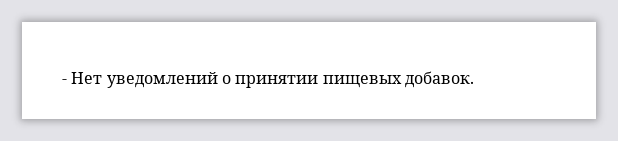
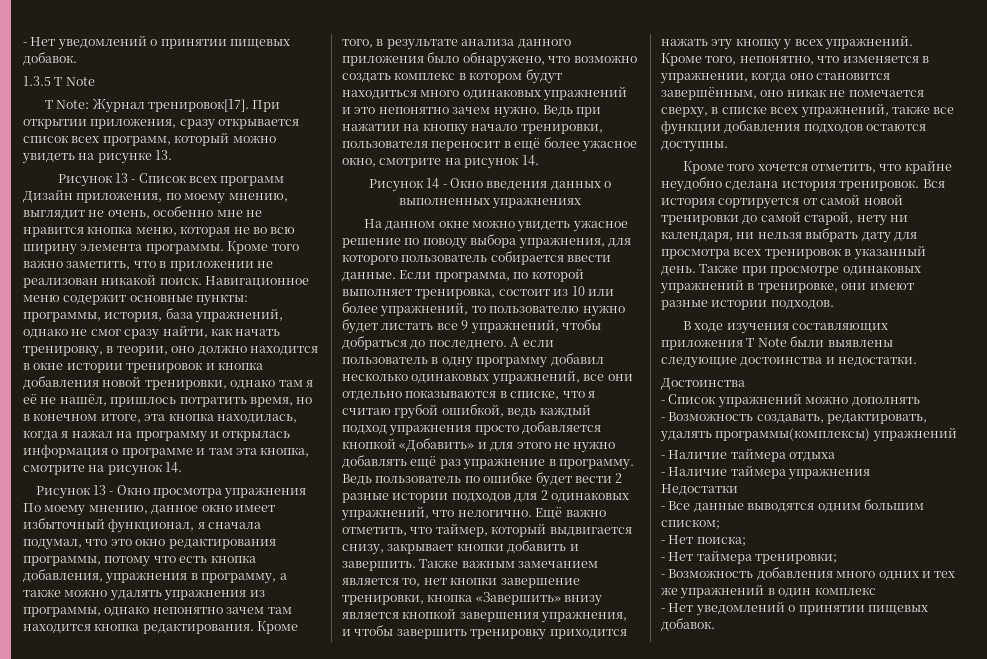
[62,71,474,88] - Нет уведомлений о принятии пищевых добавок. -> [23,35,290,50] [23,52,77,66] [23,76,95,86] [44,99,281,113] [23,118,300,130] [23,132,276,146] [22,150,173,164] [57,173,285,187] [23,189,288,204] [23,206,262,220] [23,226,296,237] [23,241,299,255] [23,260,273,271] [23,274,310,288] [23,294,249,306] [23,308,284,323] [23,325,281,340] [23,345,318,357] [23,362,263,373] [23,376,313,390] [23,394,313,407] [23,413,297,424] [23,430,291,442] [23,445,310,458] [23,462,183,476] [35,485,307,499] [23,503,275,516] [23,518,262,533] [23,538,276,550] [23,555,256,567] [23,569,287,584] [23,589,265,601] [23,606,292,617] [23,621,299,634] [342,39,571,50] [342,52,637,67] [342,69,562,84] [342,86,628,101] [342,105,602,118] [342,123,603,135] [342,137,637,152] [342,155,539,169] [368,178,612,192] [398,197,582,209] [363,219,628,232] [342,234,631,249] [342,251,612,265] [342,268,584,282] [342,286,614,299] [342,302,625,317] [342,319,601,334] [342,336,554,350] [342,353,604,368] [342,370,633,385] [342,390,595,401] [342,404,591,419] [342,421,602,436] [342,438,616,453] [342,455,634,470] [342,472,623,487] [342,490,629,503] [341,506,606,521] [342,523,632,537] [342,540,579,555] [342,559,599,571] [342,577,580,588] [342,592,603,606] [342,608,628,623] [342,625,627,640] [661,35,913,50] [661,53,929,66] [660,72,891,84] [661,87,924,100] [661,103,955,118] [661,120,927,135] [661,141,728,152] [682,160,952,174] [661,177,945,192] [661,194,903,209] [661,211,908,226] [661,228,917,243] [661,245,926,260] [661,264,921,276] [660,279,914,294] [661,300,834,310] [682,321,888,334] [661,336,893,350] [661,356,918,368] [661,378,745,390] [661,393,920,408] [661,412,928,424] [660,427,957,442] [661,448,836,462] [661,465,871,480] [661,484,738,496] [661,499,924,513] [661,519,720,529] [661,535,746,546] [661,550,838,564] [661,567,956,581] [661,584,876,599] [661,601,928,616] [661,618,715,632] - Нет уведомлений о принятии пищевых добавок. // 1.3.5 T Note // T Note: Журнал тренировок[17]. При открытии приложения, сразу открывается список всех программ, который можно увидеть на рисунке 13. // Рисунок 13 - Список всех программ // Дизайн приложения, по моему мнению, выглядит не очень, особенно мне не нравится кнопка меню, которая не во всю ширину элемента программы. Кроме того важно заметить, что в приложении не реализован никакой поиск. Навигационное меню содержит основные пункты: программы, история, база упражнений, однако не смог сразу найти, как начать тренировку, в теории, оно должно находится в окне истории тренировок и кнопка добавления новой тренировки, однако там я её не нашёл, пришлось потратить время, но в конечном итоге, эта кнопка находилась, когда я нажал на программу и открылась информация о программе и там эта кнопка, смотрите на рисунок 14. // Рисунок 13 - Окно просмотра упражнения // По моему мнению, данное окно имеет избыточный функционал, я сначала подумал, что это окно редактирования программы, потому что есть кнопка добавления, упражнения в программу, а также можно удалять упражнения из программы, однако непонятно зачем там находится кнопка редактирования. Кроме того, в результате анализа данного приложения было обнаружено, что возможно создать комплекс в котором будут находиться много одинаковых упражнений и это непонятно зачем нужно. Ведь при нажатии на кнопку начало тренировки, пользователя переносит в ещё более ужасное окно, смотрите на рисунок 14. // Рисунок 14 - Окно введения данных о выполненных упражнениях // На данном окне можно увидеть ужасное решение по поводу выбора упражнения, для которого пользователь собирается ввести данные. Если программа, по которой выполняет тренировка, состоит из 10 или более упражнений, то пользователю нужно будет листать все 9 упражнений, чтобы добраться до последнего. А если пользователь в одну программу добавил несколько одинаковых упражнений, все они отдельно показываются в списке, что я считаю грубой ошибкой, ведь каждый подход упражнения просто добавляется кнопкой «Добавить» и для этого не нужно добавлять ещё раз упражнение в программу. Ведь пользователь по ошибке будет вести 2 разные истории подходов для 2 одинаковых упражнений, что нелогично. Ещё важно отметить, что таймер, который выдвигается снизу, закрывает кнопки добавить и завершить. Также важным замечанием является то, нет кнопки завершение тренировки, кнопка «Завершить» внизу является кнопкой завершения упражнения, и чтобы завершить тренировку приходится нажать эту кнопку у всех упражнений. Кроме того, непонятно, что изменяется в упражнении, когда оно становится завершённым, оно никак не помечается сверху, в списке всех упражнений, также все функции добавления подходов остаются доступны. // Кроме того хочется отметить, что крайне неудобно сделана история тренировок. Вся история сортируется от самой новой тренировки до самой старой, нету ни календаря, ни нельзя выбрать дату для просмотра всех тренировок в указанный день. Также при просмотре одинаковых упражнений в тренировке, они имеют разные истории подходов. // В ходе изучения составляющих приложения T Note были выявлены следующие достоинства и недостатки. // Достоинства // - Список упражнений можно дополнять // - Возможность создавать, редактировать, удалять программы(комплексы) упражнений // - Наличие таймера отдыха // - Наличие таймера упражнения // Недостатки // - Все данные выводятся одним большим списком; // - Нет поиска; // - Нет таймера тренировки; // - Возможность добавления много одних и тех же упражнений в один комплекс // - Нет уведомлений о принятии пищевых добавок.

